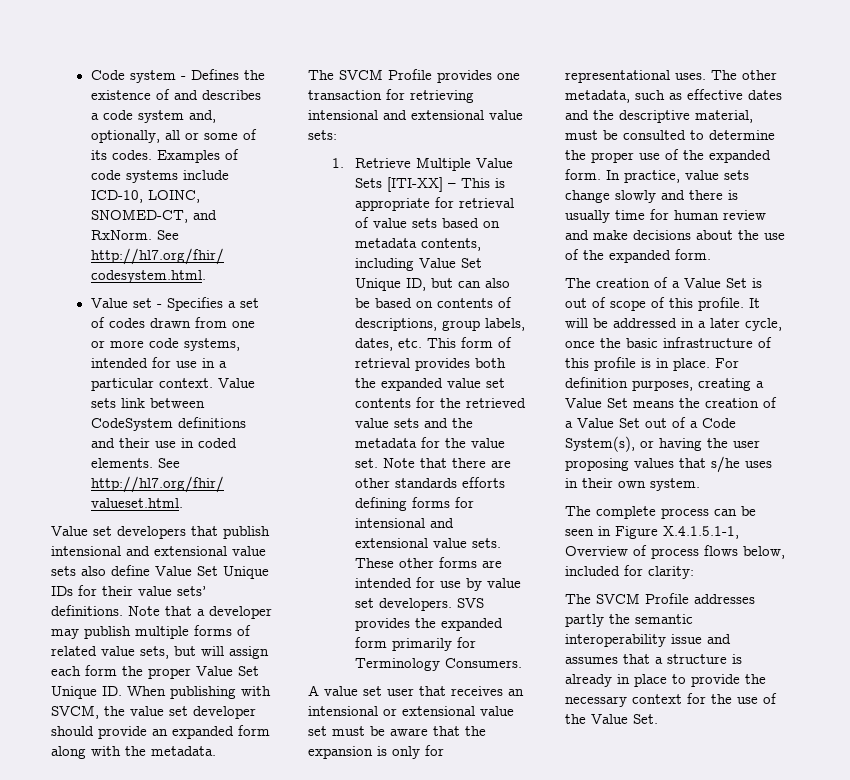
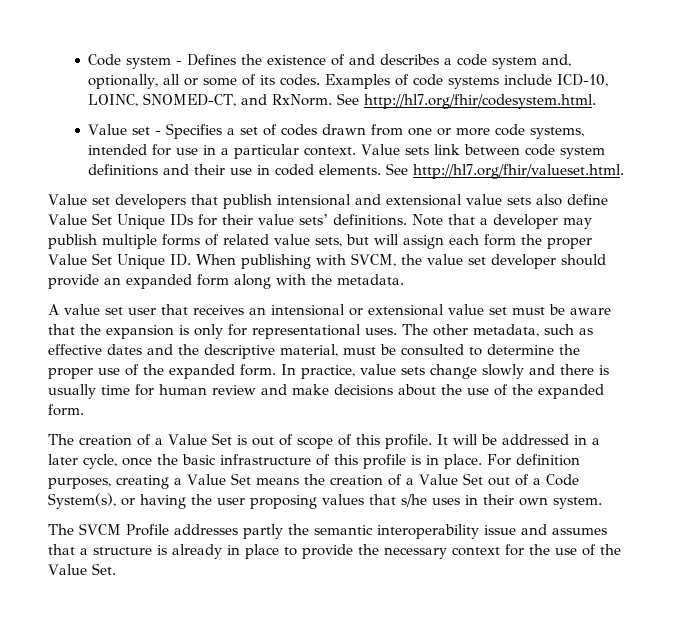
[90,418,173,431] CodeSystem -> [525,144,606,159] code system
[308,69,520,83] [308,89,474,103] [308,110,523,120] [308,130,337,140] [331,157,514,171] [355,177,506,192] [355,197,515,211] [355,217,501,228] [355,238,482,251] [355,258,483,271] [355,278,511,291] [355,297,513,308] [355,318,526,331] [355,337,513,351] [355,358,507,371] [355,378,506,391] [355,397,527,408] [355,418,474,428] [355,437,506,448] [355,458,512,468] [355,477,506,488] [355,497,475,511] [355,518,455,528] [355,538,502,548] [355,557,503,568] [355,577,522,591] [355,598,485,611] [355,618,504,631] [355,637,477,651] [355,658,523,671] // The SVCM Profile provides one transaction for retrieving intensional and extensional value sets: // 1. Retrieve Multiple Value Sets [ITI-XX] – This is appropriate for retrieval of value sets based on metadata contents, including Value Set Unique ID, but can also be based on contents of descriptions, group labels, dates, etc. This form of retrieval provides both the expanded value set contents for the retrieved value sets and the metadata for the value set. Note that there are other standards efforts defining forms for intensional and extensional value sets. These other forms are intended for use by value set developers. SVS provides the expanded form primarily for Terminology Consumers. -> (404, 279) none
[565,506,756,519] [565,526,739,539] [565,545,785,559] [565,565,694,579] // The complete process can be seen in Figure X.4.1.5.1-1, Overview of process flows below, included for clarity: -> (602, 503) none

